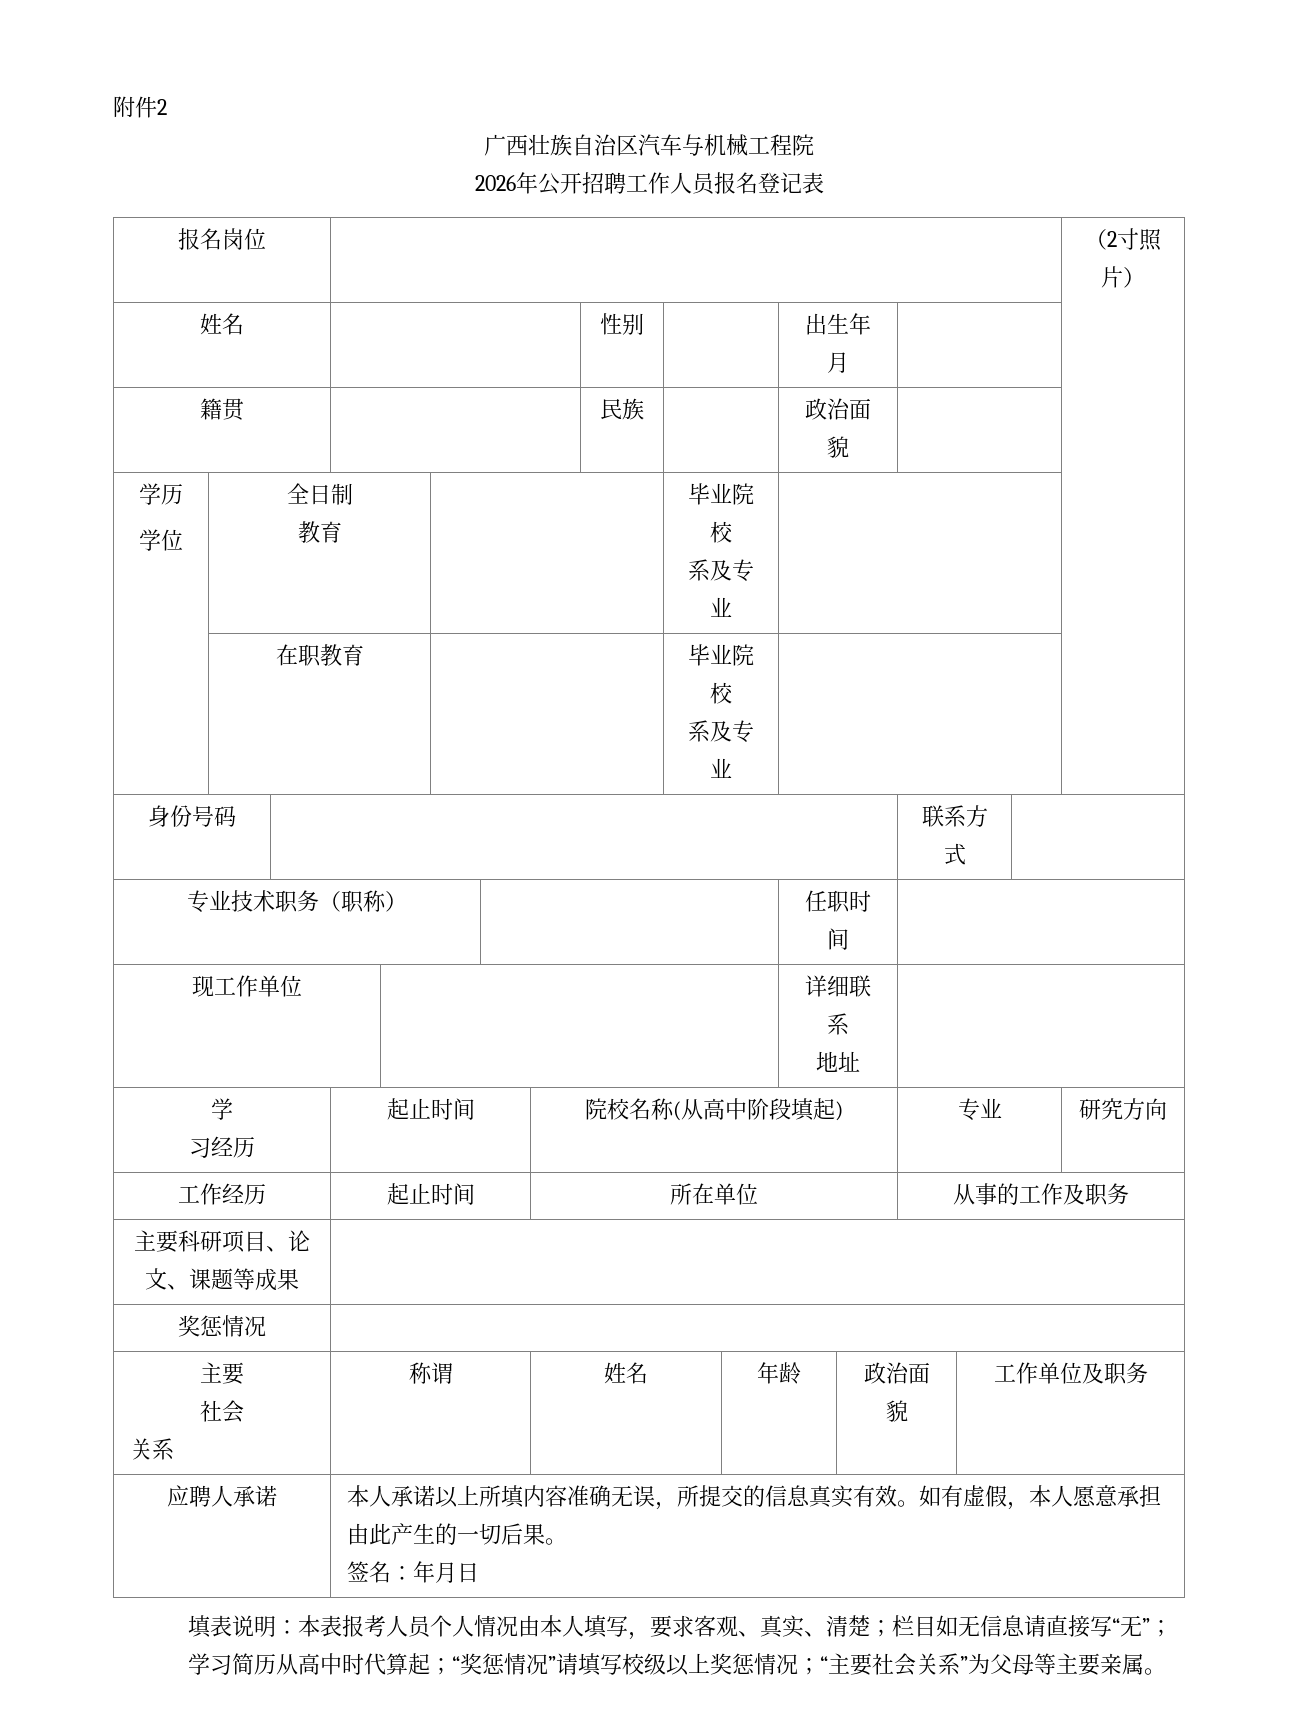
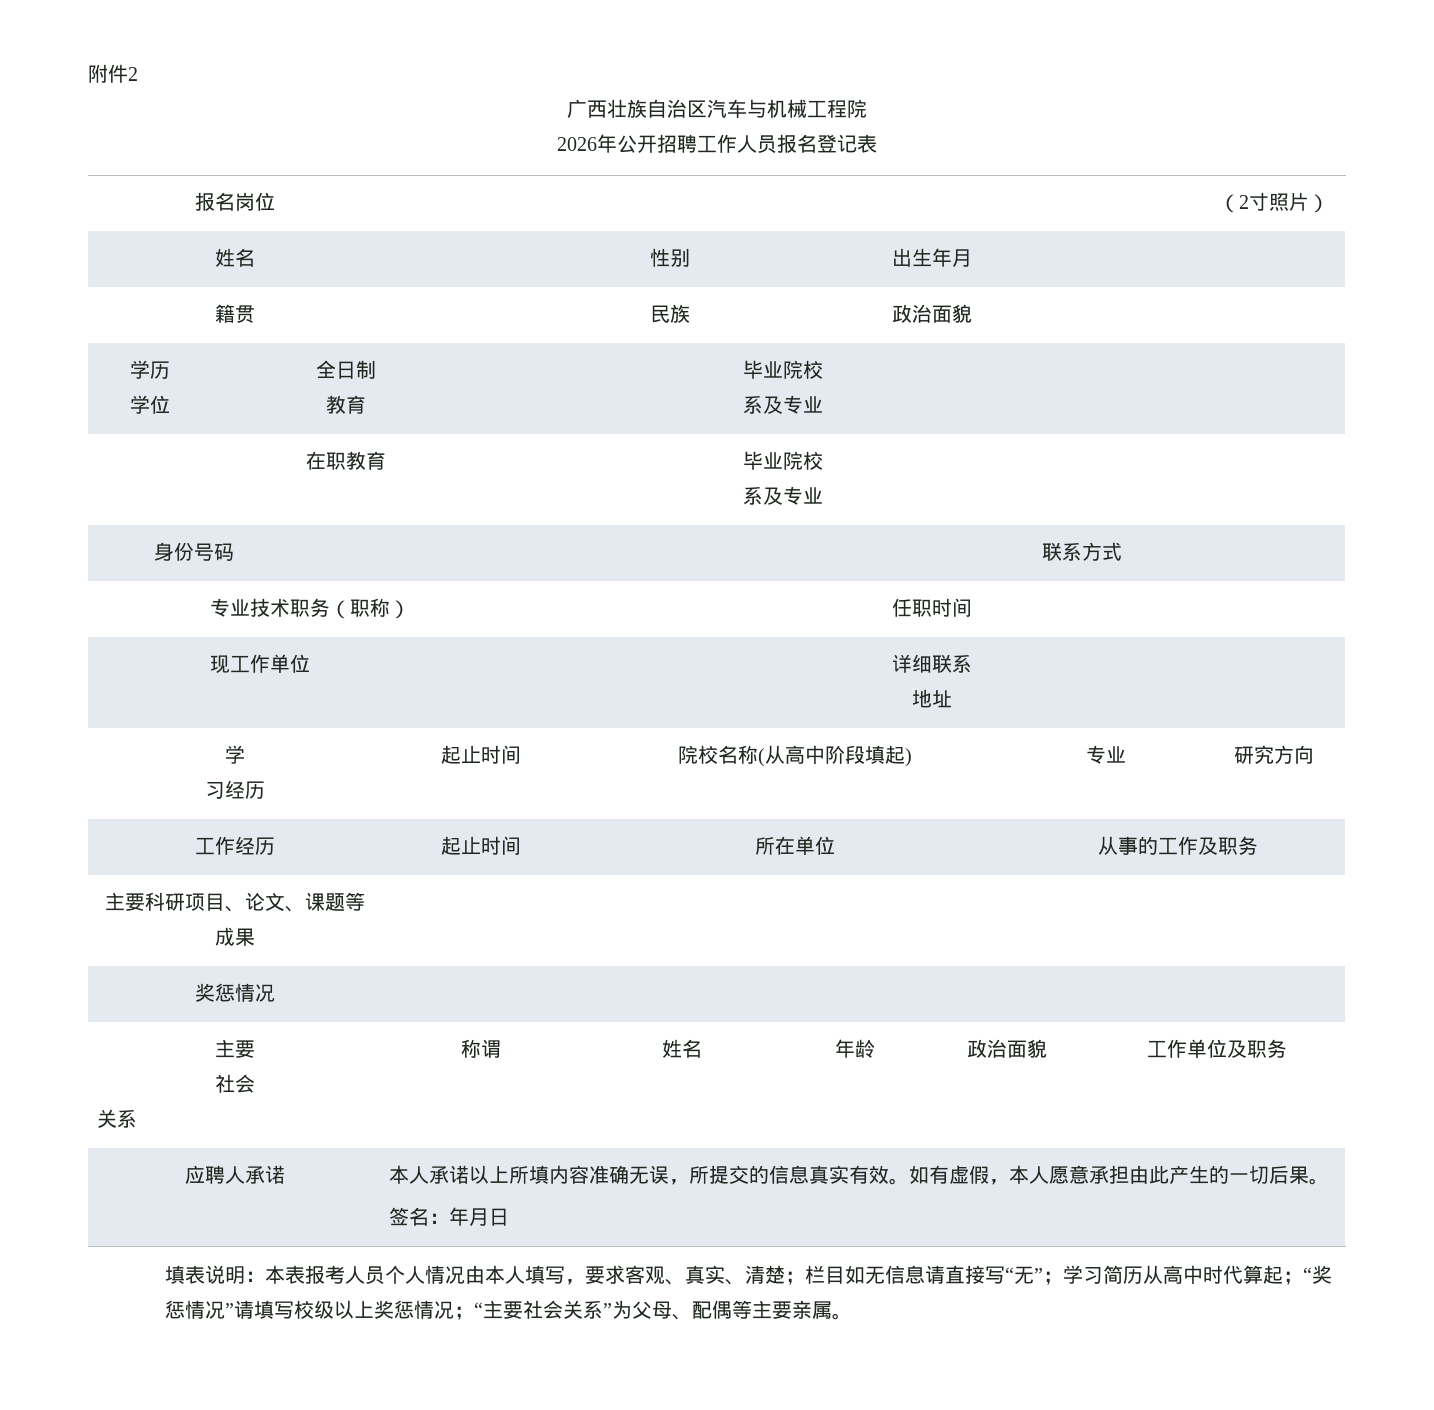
(1035, 1664) none -> [671,1300,732,1320] 、配偶

